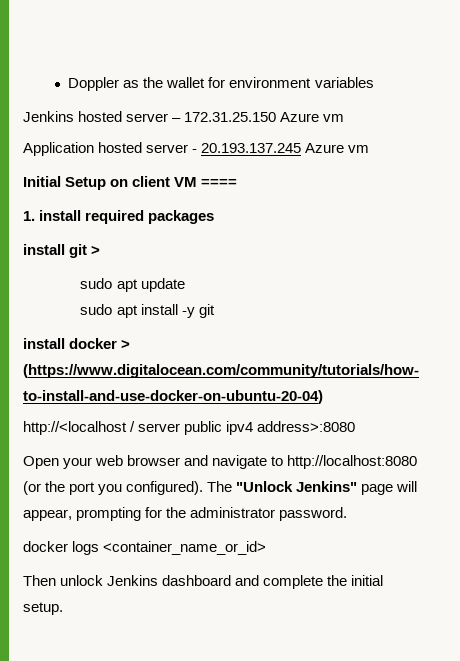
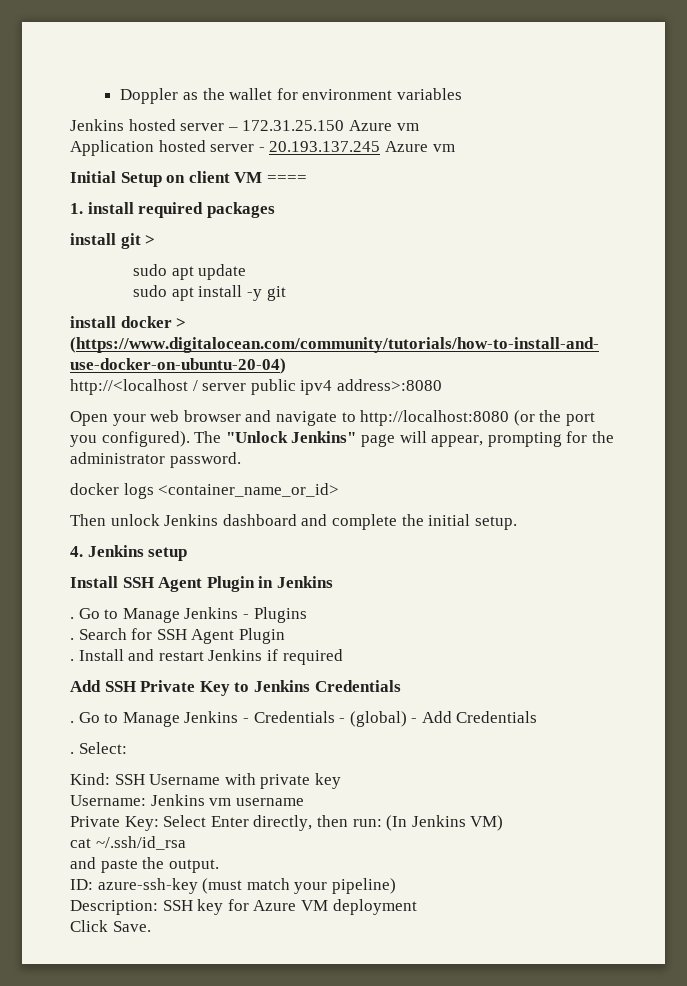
(63, 608) none -> [70,545,188,561] [70,576,333,592] [70,607,307,623] [70,628,285,644] [70,649,343,665] [70,680,401,696] [70,711,538,727] [70,742,127,754] [70,773,341,789] [70,794,304,806] [70,815,504,831] [70,836,186,850] [70,857,219,873] [70,878,396,894] [70,899,417,915] [70,920,151,932] // 4. Jenkins setup // Install SSH Agent Plugin in Jenkins // . Go to Manage Jenkins - Plugins // . Search for SSH Agent Plugin // . Install and restart Jenkins if required // Add SSH Private Key to Jenkins Credentials // . Go to Manage Jenkins - Credentials - (global) - Add Credentials // . Select: // Kind: SSH Username with private key // Username: Jenkins vm username // Private Key: Select Enter directly, then run: (In Jenkins VM) // cat ~/.ssh/id_rsa // and paste the output. // ID: azure-ssh-key (must match your pipeline) // Description: SSH key for Azure VM deployment // Click Save.

